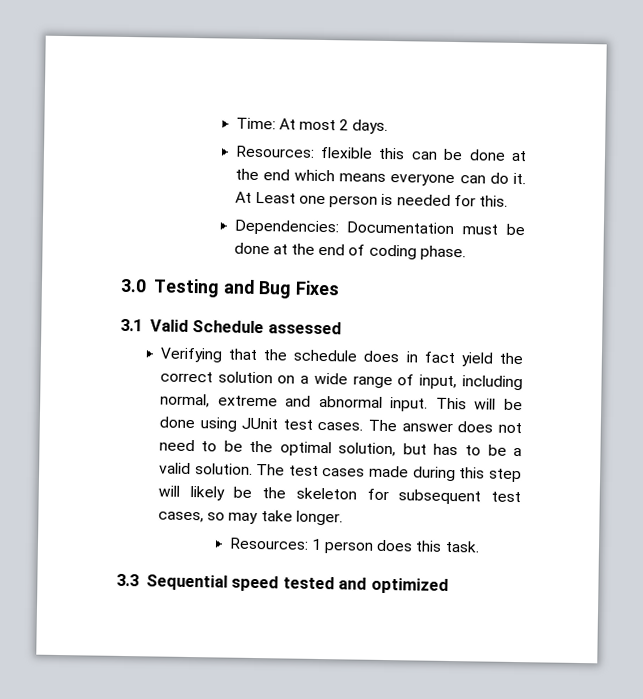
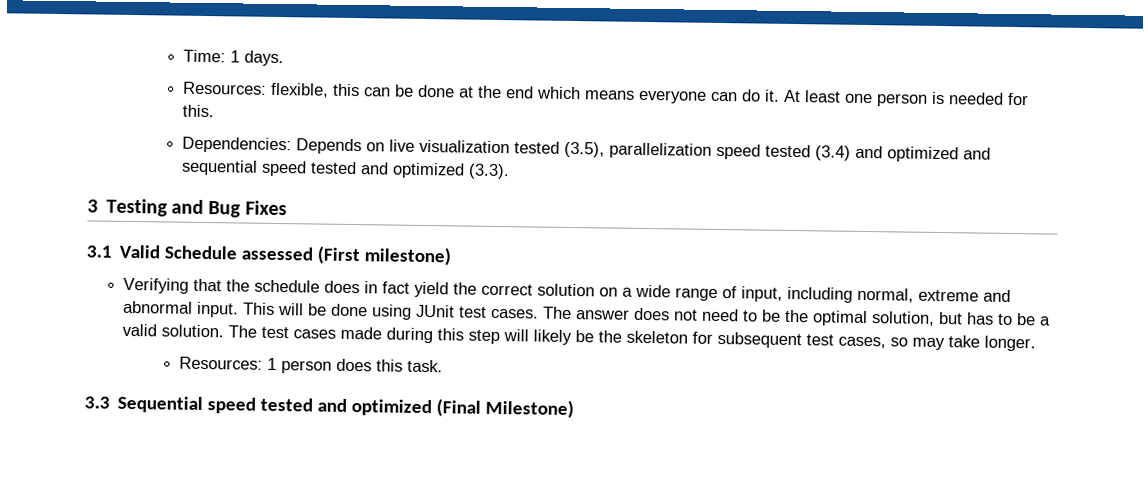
[278,118,350,131] At most 2 -> [229,50,240,63] 1
[320,146,374,159] flexible -> [270,82,329,98] flexible,
[254,191,296,204] Least -> [804,90,841,103] least
[346,221,525,236] [233,242,466,261] [120,278,147,293] Documentation must be done at the end of coding phase. // 3.0 -> [295,138,991,163] [180,159,510,180] [87,199,98,213] Depends on live visualization tested (3.5), parallelization speed tested (3.4) and optimized and sequential speed tested and optimized (3.3). // 3
(342, 328) none -> [317,245,452,266] (First milestone)
(449, 585) none -> [436,398,575,419] (Final Milestone)

